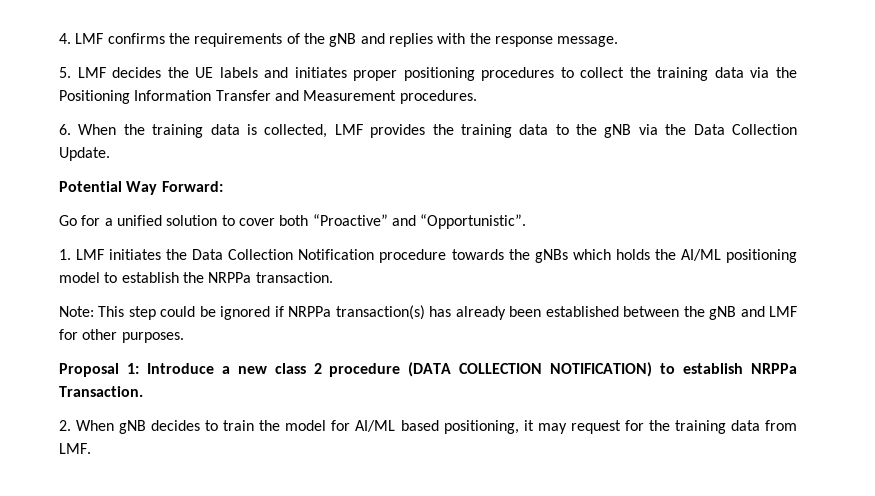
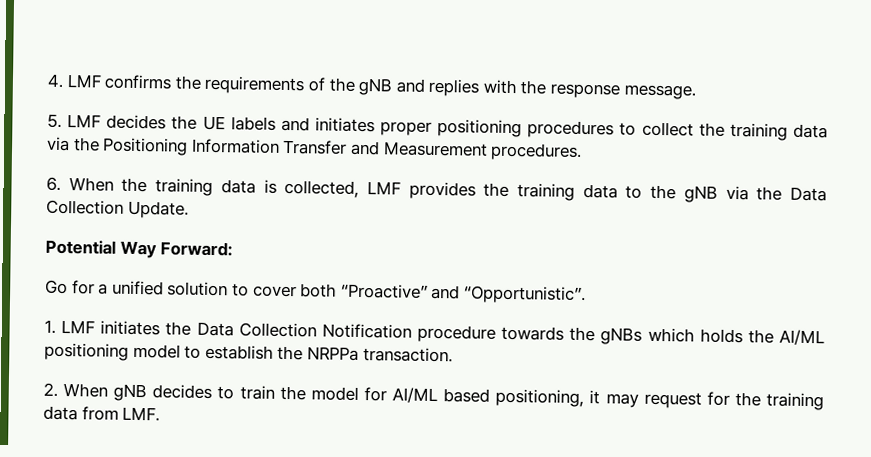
[59,305,798,320] [59,329,184,343] [59,362,797,377] [59,386,143,397] // Note: This step could be ignored if NRPPa transaction(s) has already been established between the gNB and LMF for other purposes. // Proposal 1: Introduce a new class 2 procedure (DATA COLLECTION NOTIFICATION) to establish NRPPa Transaction. -> (453, 355) none

